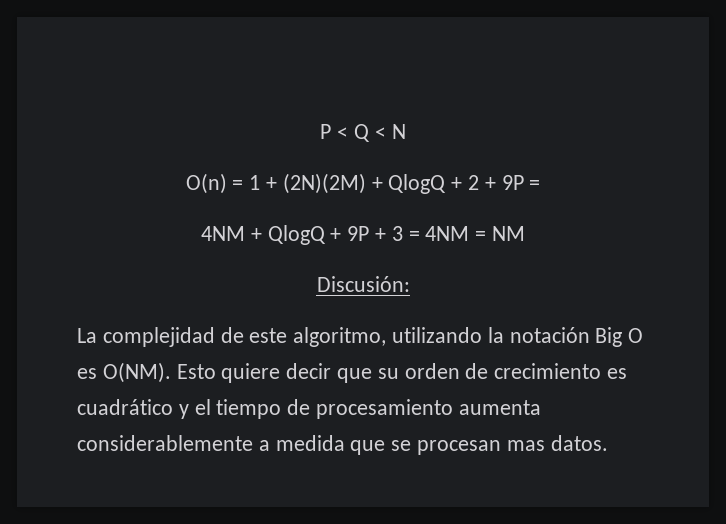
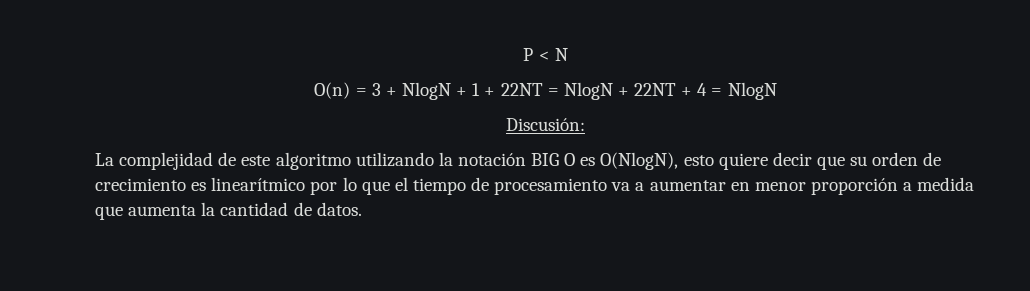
[354,124,386,142] Q < -> (550, 56) none
[249,173,541,194] [200,225,526,245] 1 + (2N)(2M) + QlogQ + 2 + 9P = // 4NM + QlogQ + 9P + 3 = 4NM = NM -> [371,82,777,100] 3 + NlogN + 1 + 22NT = NlogN + 22NT + 4 = NlogN
[293,327,387,347] algoritmo, -> [275,152,351,170] algoritmo
[595,327,623,347] Big -> [531,153,560,166] BIG
[102,362,216,383] O(NM). Esto -> [600,152,714,170] O(NlogN), esto
[77,399,541,419] [77,435,545,455] cuadrático y el tiempo de procesamiento aumenta considerablemente a medida que se procesan mas -> [211,177,975,195] [95,202,312,220] linearítmico por lo que el tiempo de procesamiento va a aumentar en menor proporción a medida que aumenta la cantidad de

